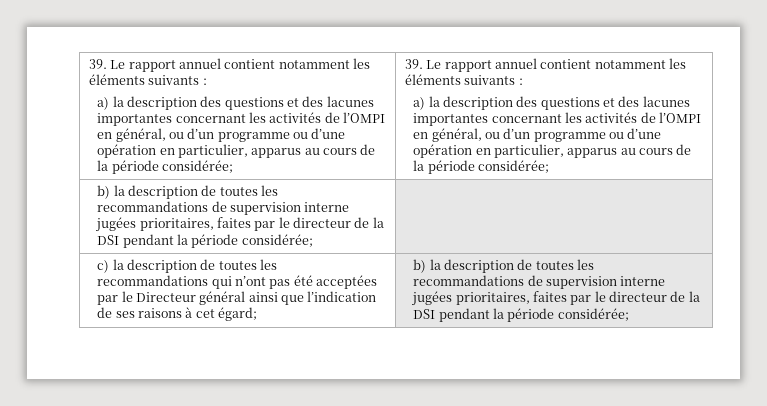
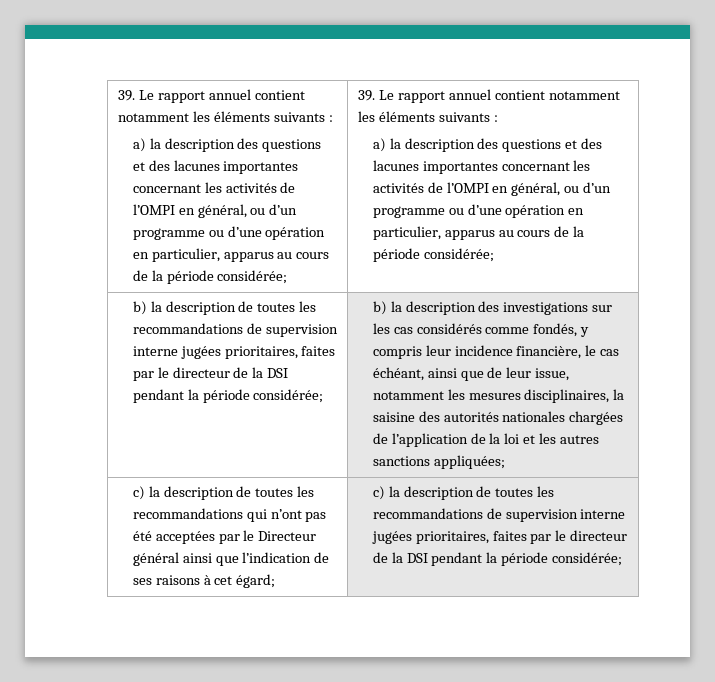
(313, 240) none -> [372,301,613,315] [372,323,590,337] [372,345,620,359] [372,367,570,381] [372,389,625,403] [372,411,624,425] [372,433,600,447] [372,455,505,469] b) la description des investigations sur les cas considérés comme fondés, y compris leur incidence financière, le cas échéant, ainsi que de leur issue, notamment les mesures disciplinaires, la saisine des autorités nationales chargées de l’application de la loi et les autres sanctions appliquées;
[413,259,427,273] b) -> [372,486,385,500] c)

